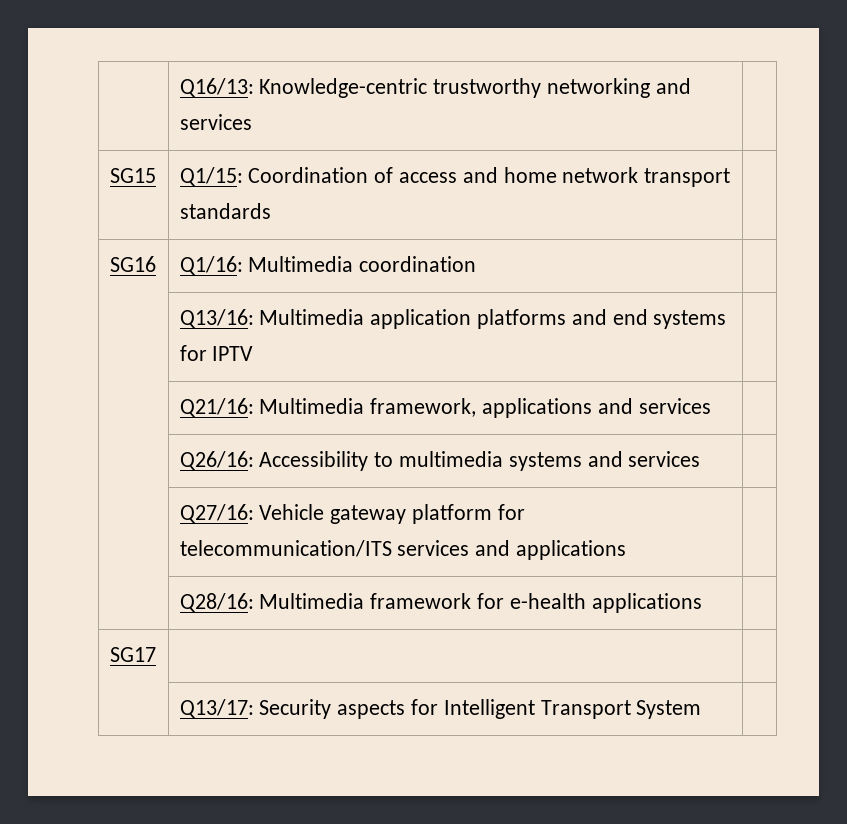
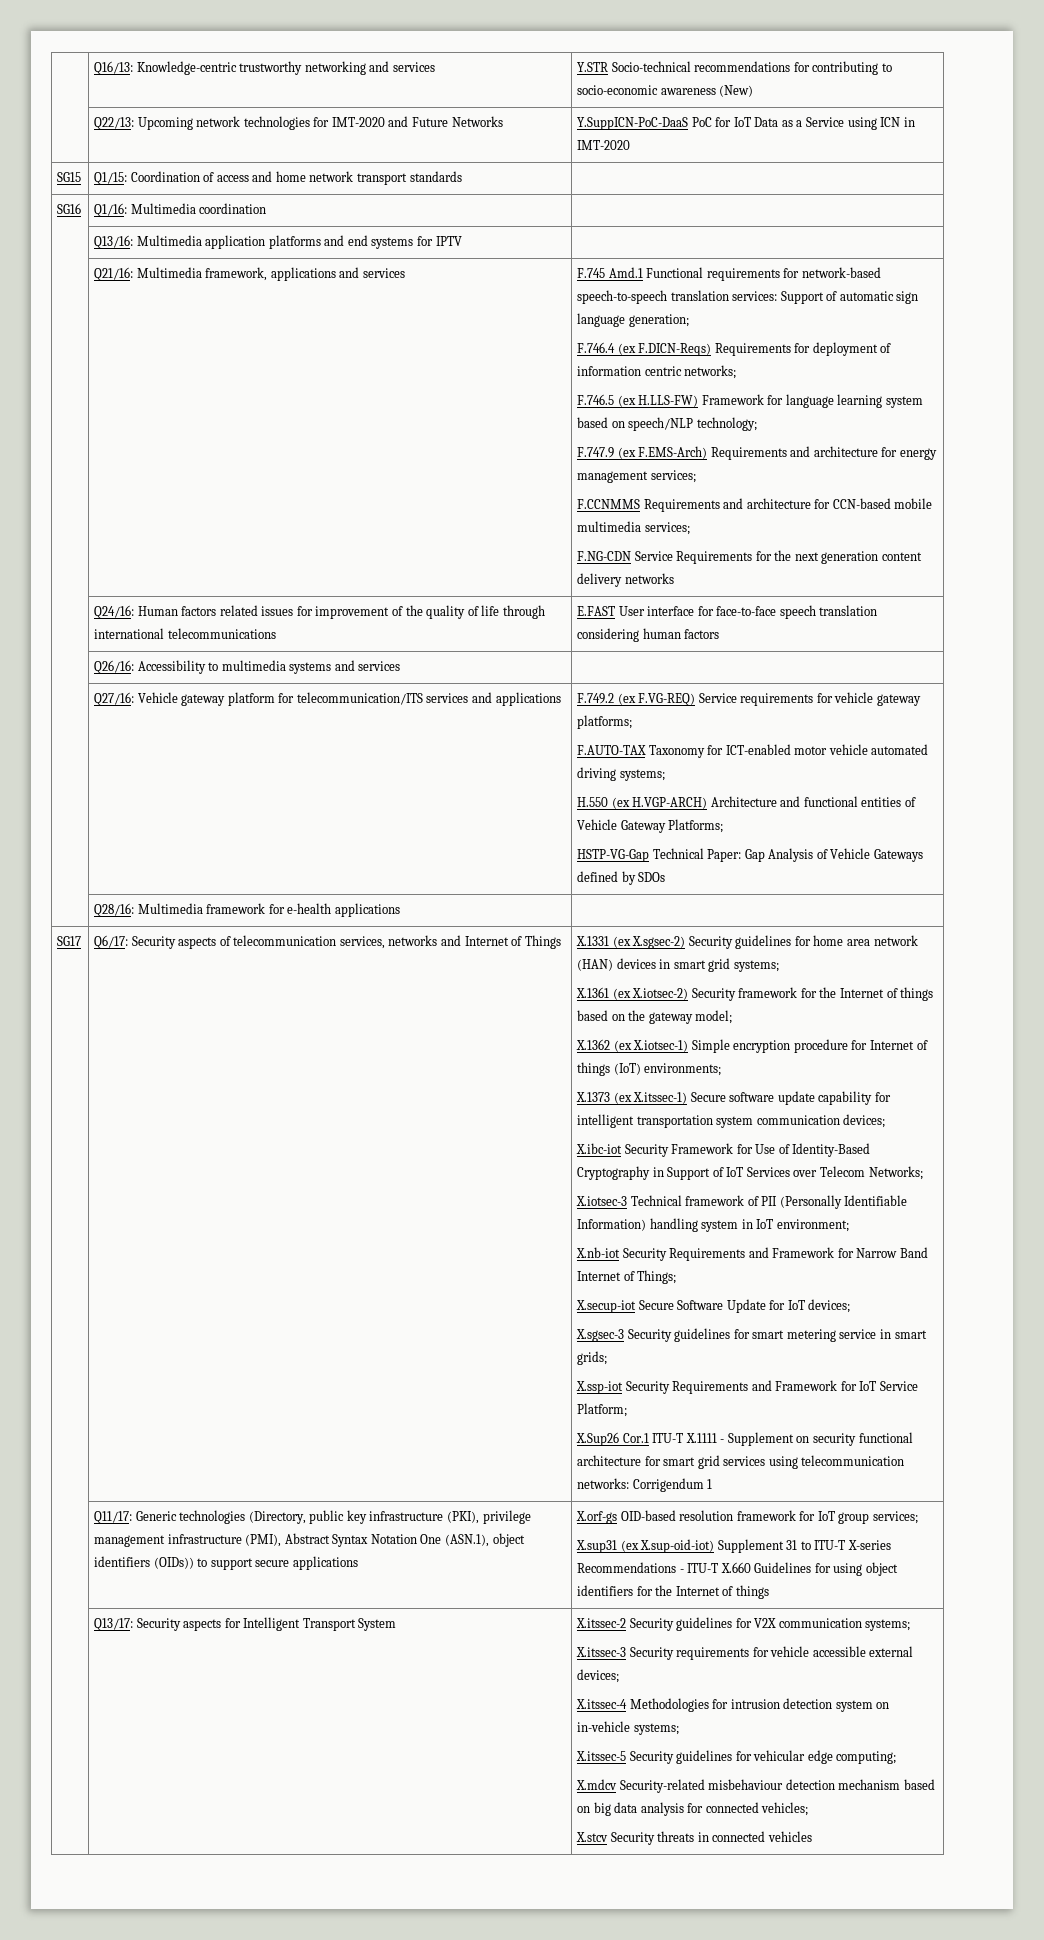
(252, 122) none -> [577,61,892,75] [577,85,754,97] [94,116,503,130] [577,117,915,130] [577,140,631,150] Y.STR Socio-technical recommendations for contributing to socio-economic awareness (New) // | Q22/13: Upcoming network technologies for IMT-2020 and Future Networks | Y.SuppICN-PoC-DaaS PoC for IoT Data as a Service using ICN in IMT-2020
(711, 406) none -> [577,267,881,281] [577,290,919,304] [577,313,689,327] [577,342,892,356] [577,365,737,379] [577,394,923,408] [577,417,757,431] [577,446,937,460] [577,470,696,483] [577,498,933,512] [577,521,690,535] [577,550,922,564] [577,573,674,587] [94,605,545,619] [94,628,276,639] [577,605,878,619] [577,628,720,642] F.745 Amd.1 Functional requirements for network-based speech-to-speech translation services: Support of automatic sign language generation; // F.746.4 (ex F.DICN-Reqs) Requirements for deployment of information centric networks; // F.746.5 (ex H.LLS-FW) Framework for language learning system based on speech/NLP technology; // F.747.9 (ex F.EMS-Arch) Requirements and architecture for energy management services; // F.CCNMMS Requirements and architecture for CCN-based mobile multimedia services; // F.NG-CDN Service Requirements for the next generation content delivery networks // | Q24/16: Human factors related issues for improvement of the quality of life through international telecommunications | E.FAST User interface for face-to-face speech translation considering human factors
(627, 550) none -> [577,692,921,706] [577,715,633,729] [577,744,929,758] [577,767,665,781] [577,796,916,809] [577,819,724,833] [577,848,923,862] [577,871,666,885] F.749.2 (ex F.VG-REQ) Service requirements for vehicle gateway platforms; // F.AUTO-TAX Taxonomy for ICT-enabled motor vehicle automated driving systems; // H.550 (ex H.VGP-ARCH) Architecture and functional entities of Vehicle Gateway Platforms; // HSTP-VG-Gap Technical Paper: Gap Analysis of Vehicle Gateways defined by SDOs
(156, 654) | -> [94,935,561,949] [576,935,918,949] [577,958,779,972] [576,987,934,1001] [577,1010,733,1024] [576,1039,928,1053] [577,1062,722,1076] [576,1091,891,1105] [577,1114,886,1128] [576,1143,871,1157] [577,1166,923,1180] [576,1195,908,1209] [577,1218,849,1232] [576,1247,928,1261] [577,1270,677,1284] [576,1299,851,1313] [576,1328,927,1342] [577,1351,608,1365] [576,1380,918,1394] [577,1403,628,1417] [576,1432,913,1446] [577,1455,905,1469] [577,1478,713,1492] [94,1510,531,1524] [94,1533,525,1547] [94,1556,358,1570] [576,1510,918,1524] [576,1539,891,1553] [577,1562,898,1576] [577,1585,769,1599] Q6/17: Security aspects of telecommunication services, networks and Internet of Things | X.1331 (ex X.sgsec-2) Security guidelines for home area network (HAN) devices in smart grid systems; // X.1361 (ex X.iotsec-2) Security framework for the Internet of things based on the gateway model; // X.1362 (ex X.iotsec-1) Simple encryption procedure for Internet of things (IoT) environments; // X.1373 (ex X.itssec-1) Secure software update capability for intelligent transportation system communication devices; // X.ibc-iot Security Framework for Use of Identity-Based Cryptography in Support of IoT Services over Telecom Networks; // X.iotsec-3 Technical framework of PII (Personally Identifiable Information) handling system in IoT environment; // X.nb-iot Security Requirements and Framework for Narrow Band Internet of Things; // X.secup-iot Secure Software Update for IoT devices; // X.sgsec-3 Security guidelines for smart metering service in smart grids; // X.ssp-iot Security Requirements and Framework for IoT Service Platform; // X.Sup26 Cor.1 ITU-T X.1111 - Supplement on security functional architecture for smart grid services using telecommunication networks: Corrigendum 1 // | Q11/17: Generic technologies (Directory, public key infrastructure (PKI), privilege management infrastructure (PMI), Abstract Syntax Notation One (ASN.1), object identifiers (OIDs)) to support secure applications | X.orf-gs OID-based resolution framework for IoT group services; // X.sup31 (ex X.sup-oid-iot) Supplement 31 to ITU-T X-series Recommendations - ITU-T X.660 Guidelines for using object identifiers for the Internet of things
(702, 709) none -> [576,1617,911,1631] [576,1646,914,1660] [577,1669,620,1683] [576,1698,890,1712] [577,1721,679,1735] [576,1750,897,1764] [576,1779,935,1793] [577,1802,809,1816] [576,1831,812,1845] X.itssec-2 Security guidelines for V2X communication systems; // X.itssec-3 Security requirements for vehicle accessible external devices; // X.itssec-4 Methodologies for intrusion detection system on in-vehicle systems; // X.itssec-5 Security guidelines for vehicular edge computing; // X.mdcv Security-related misbehaviour detection mechanism based on big data analysis for connected vehicles; // X.stcv Security threats in connected vehicles

